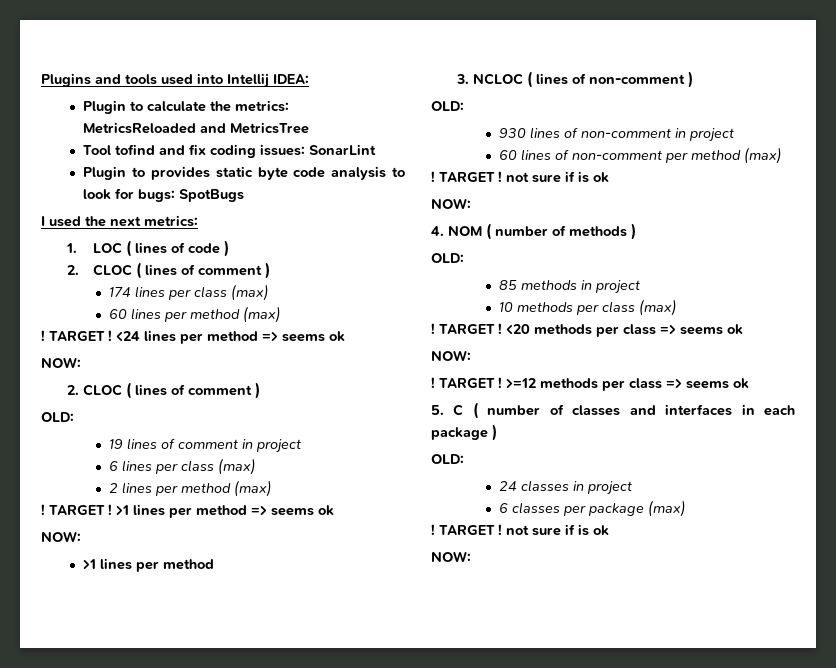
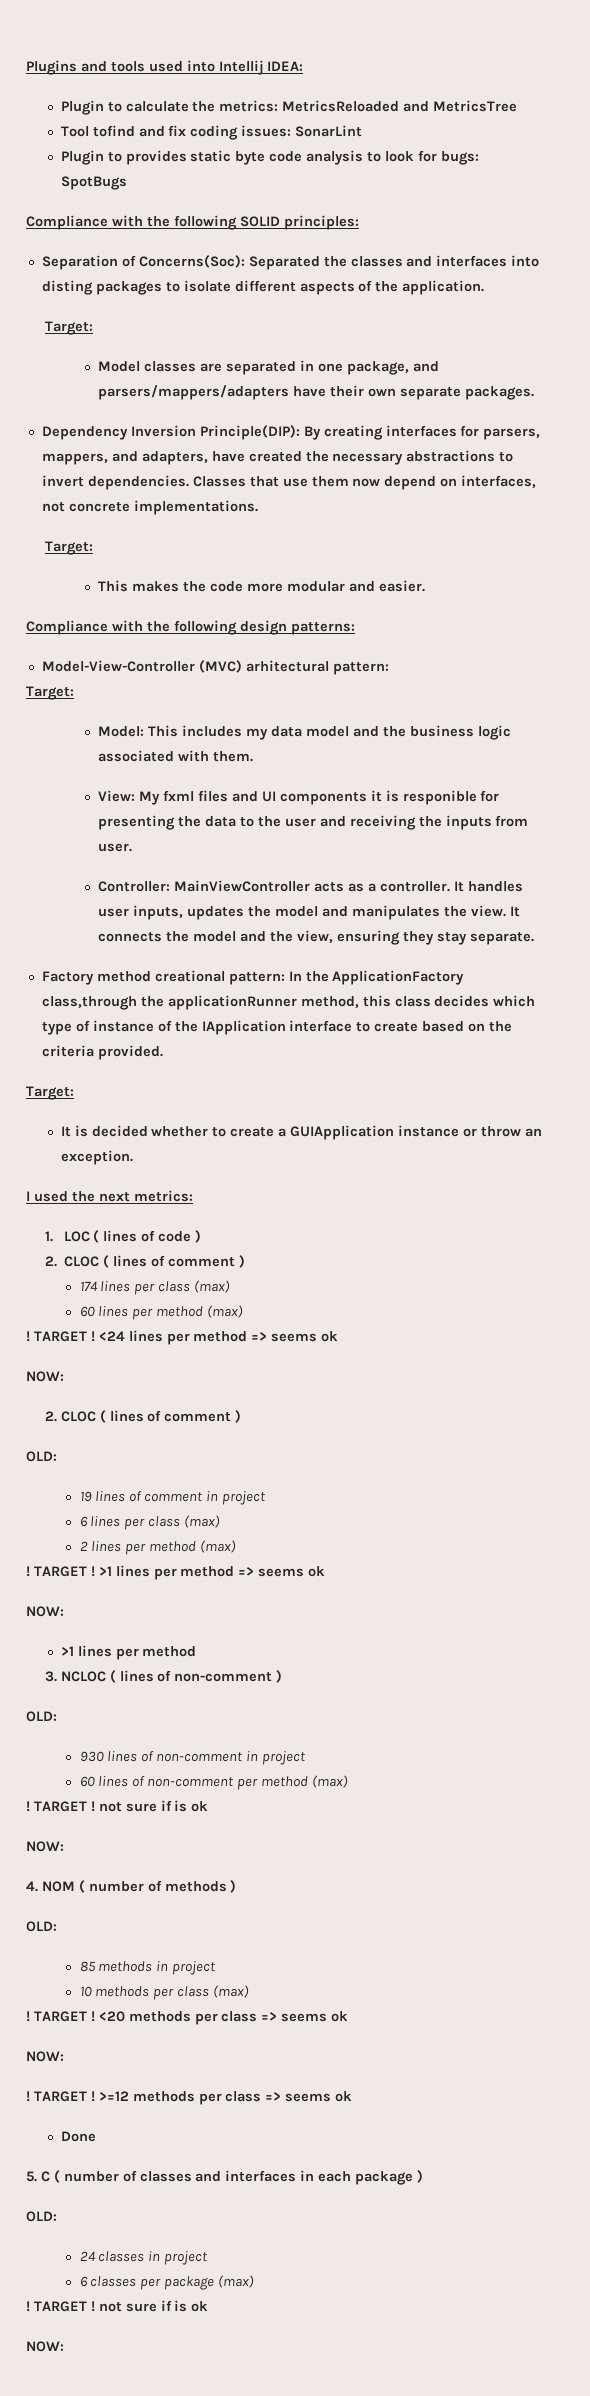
(245, 195) none -> [26,215,359,230] [41,255,540,270] [41,280,485,295] [44,321,93,335] [98,360,439,375] [98,385,534,400] [41,425,541,440] [41,450,514,465] [41,475,537,490] [41,500,258,515] [44,541,93,555] [98,580,425,592] [26,620,355,635] [41,660,389,675] [26,686,74,700] [98,725,511,740] [98,750,254,762] [98,790,500,805] [98,815,529,830] [98,843,133,852] [98,880,523,892] [98,905,520,920] [98,930,534,945] [41,970,465,985] [41,995,536,1010] [41,1020,513,1035] [41,1045,163,1060] [26,1086,74,1100] [60,1125,542,1140] [60,1150,133,1165] // Compliance with the following SOLID principles: // Separation of Concerns(Soc): Separated the classes and interfaces into disting packages to isolate different aspects of the application. // Target: // Model classes are separated in one package, and parsers/mappers/adapters have their own separate packages. // Dependency Inversion Principle(DIP): By creating interfaces for parsers, mappers, and adapters, have created the necessary abstractions to invert dependencies. Classes that use them now depend on interfaces, not concrete implementations. // Target: // This makes the code more modular and easier. // Compliance with the following design patterns: // Model-View-Controller (MVC) arhitectural pattern: // Target: // Model: This includes my data model and the business logic associated with them. // View: My fxml files and UI components it is responible for presenting the data to the user and receiving the inputs from user. // Controller: MainViewController acts as a controller. It handles user inputs, updates the model and manipulates the view. It connects the model and the view, ensuring they stay separate. // Factory method creational pattern: In the ApplicationFactory class,through the applicationRunner method, this class decides which type of instance of the IApplication interface to create based on the criteria provided. // Target: // It is decided whether to create a GUIApplication instance or throw an exception.
(749, 383) none -> [60,2131,96,2142] // Done

